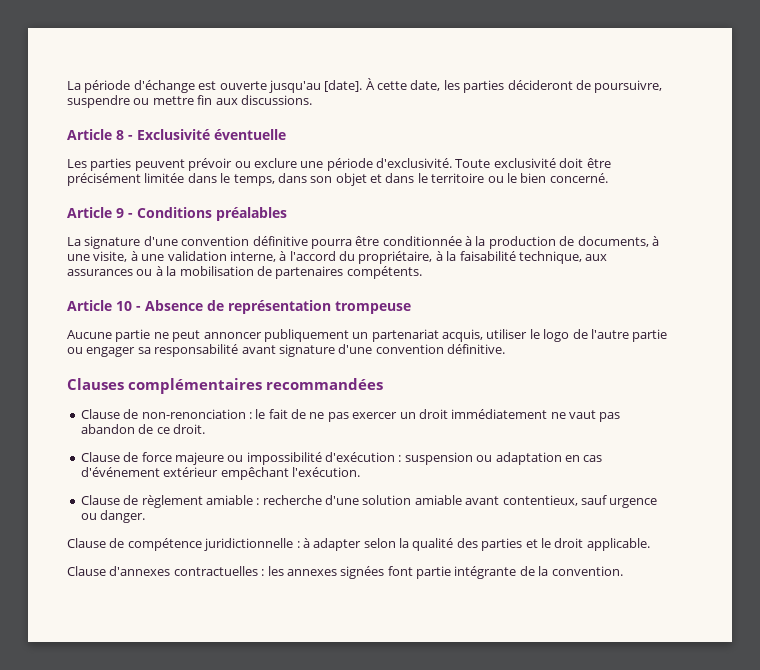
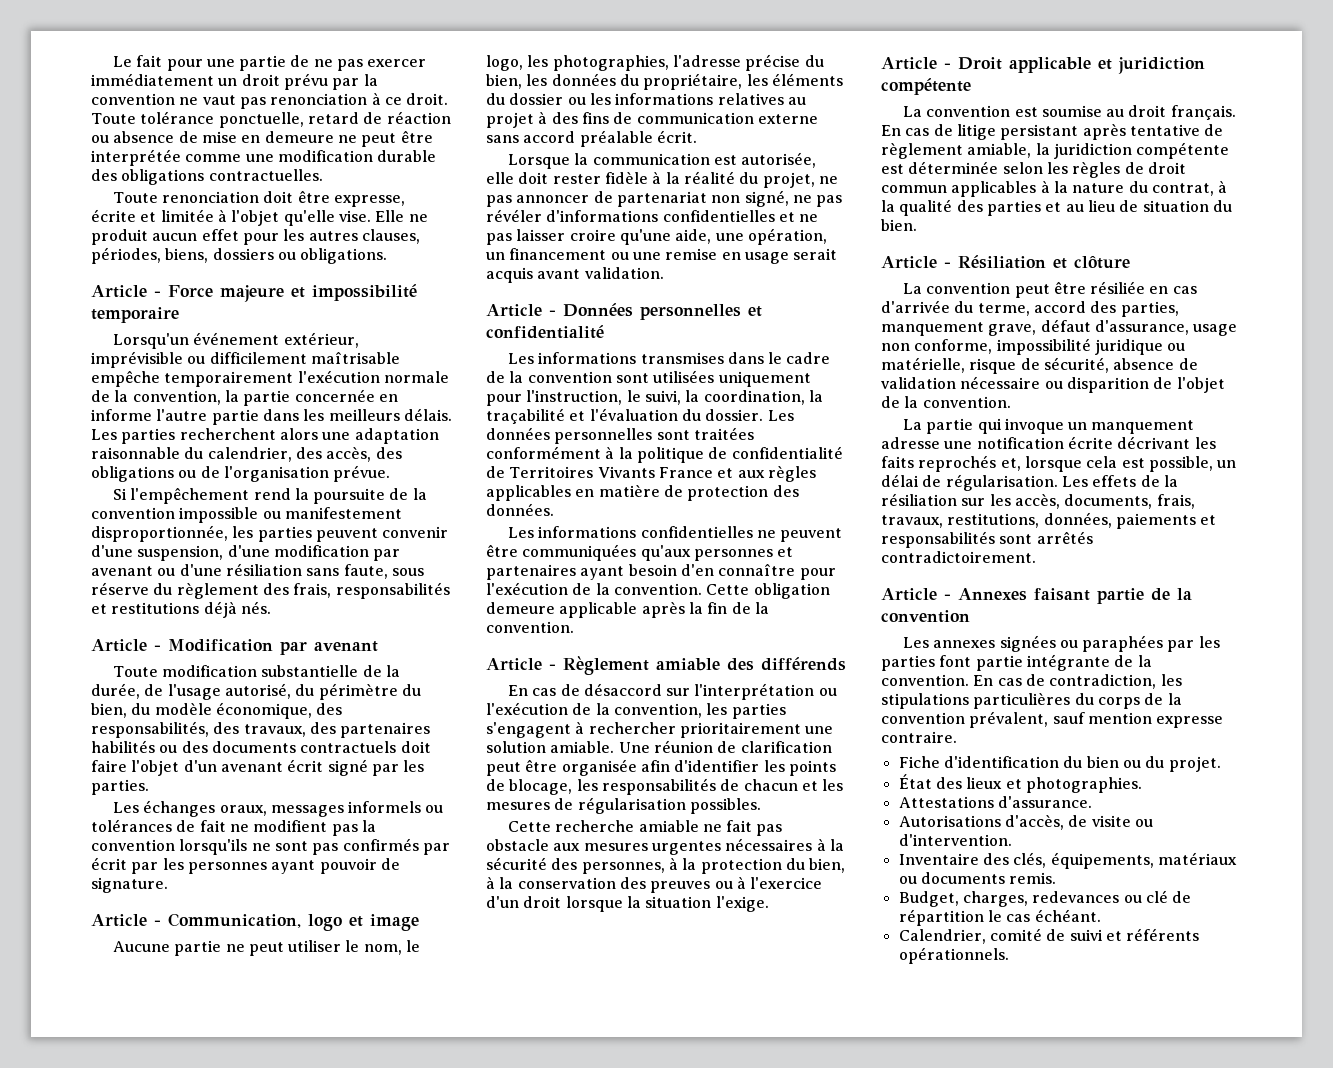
[67,78,663,93] [67,95,312,108] [67,129,286,140] [67,158,611,171] [67,173,608,186] [67,207,287,221] [67,236,659,249] [67,251,608,264] [67,266,422,279] [67,300,411,314] [67,329,668,342] [67,344,505,357] [67,378,383,394] [80,409,621,422] [80,424,205,434] [80,452,603,465] [80,467,360,480] [80,495,658,508] [80,510,146,523] [67,538,396,551] La période d'échange est ouverte jusqu'au [date]. À cette date, les parties décideront de poursuivre, suspendre ou mettre fin aux discussions. // Article 8 - Exclusivité éventuelle // Les parties peuvent prévoir ou exclure une période d'exclusivité. Toute exclusivité doit être précisément limitée dans le temps, dans son objet et dans le territoire ou le bien concerné. // Article 9 - Conditions préalables // La signature d'une convention définitive pourra être conditionnée à la production de documents, à une visite, à une validation interne, à l'accord du propriétaire, à la faisabilité technique, aux assurances ou à la mobilisation de partenaires compétents. // Article 10 - Absence de représentation trompeuse // Aucune partie ne peut annoncer publiquement un partenariat acquis, utiliser le logo de l'autre partie ou engager sa responsabilité avant signature d'une convention définitive. // Clauses complémentaires recommandées // Clause de non-renonciation : le fait de ne pas exercer un droit immédiatement ne vaut pas abandon de ce droit. // Clause de force majeure ou impossibilité d'exécution : suspension ou adaptation en cas d'événement extérieur empêchant l'exécution. // Clause de règlement amiable : recherche d'une solution amiable avant contentieux, sauf urgence ou danger. // Clause de compétence juridictionnelle : à adapter selon -> [112,55,427,71] [91,73,378,90] [91,92,449,109] [91,111,451,128] [91,130,433,147] [91,149,437,166] [91,169,323,185] [112,190,406,207] [91,209,428,226] [91,229,420,245] [91,247,388,264] [91,284,417,302] [91,307,179,323] [112,332,359,349] [91,351,400,368] [91,370,449,387] [91,389,398,406] [91,408,452,425] [91,428,439,444] [91,447,402,462] [91,465,391,482] [112,487,427,504] [91,507,402,523] [91,525,449,542] [91,545,401,561] [91,563,424,579] [91,582,450,599] [91,601,271,618] [91,639,378,655] [112,665,401,677] [91,683,421,700] [91,702,343,719] [91,721,431,738] [91,740,431,753] [91,759,425,776] [91,779,149,795] [112,800,444,817] [91,819,376,836] [91,838,450,855] [91,857,400,874] [91,877,168,893] [91,913,419,931] [112,940,421,956] [486,54,824,71] [486,73,843,90] [486,93,806,105] [486,111,818,128] [486,130,697,147] [507,152,817,169] [486,171,838,188] [486,190,843,207] [486,209,819,222] [486,228,827,245] [486,248,838,264] [486,267,664,283] [486,303,762,320] [486,325,604,339] [507,352,831,364] [486,370,811,387] [486,390,823,406] [486,408,794,424] [486,427,754,444] [486,446,843,463] [486,466,816,482] [486,485,799,501] [486,503,554,516] [507,526,843,542] [486,544,794,561] [486,564,836,580] [486,582,830,599] [486,602,769,618] [486,621,574,633] [486,656,846,675] [507,683,837,700] [486,702,786,719] [486,721,834,738] [486,740,832,753] [486,759,836,776] [486,778,844,795] [486,797,761,814] [507,820,783,836] [486,838,844,855] [486,857,846,874] [486,876,823,893] [486,896,769,912] [881,57,1205,74] [881,78,971,95] [902,105,1236,120] [881,124,1224,140] [881,142,1230,159] [881,161,1186,178] [881,180,1228,197] Le fait pour une partie de ne pas exercer immédiatement un droit prévu par la convention ne vaut pas renonciation à ce droit. Toute tolérance ponctuelle, retard de réaction ou absence de mise en demeure ne peut être interprétée comme une modification durable des obligations contractuelles. // Toute renonciation doit être expresse, écrite et limitée à l'objet qu'elle vise. Elle ne produit aucun effet pour les autres clauses, périodes, biens, dossiers ou obligations. // Article - Force majeure et impossibilité temporaire // Lorsqu'un événement extérieur, imprévisible ou difficilement maîtrisable empêche temporairement l'exécution normale de la convention, la partie concernée en informe l'autre partie dans les meilleurs délais. Les parties recherchent alors une adaptation raisonnable du calendrier, des accès, des obligations ou de l'organisation prévue. // Si l'empêchement rend la poursuite de la convention impossible ou manifestement disproportionnée, les parties peuvent convenir d'une suspension, d'une modification par avenant ou d'une résiliation sans faute, sous réserve du règlement des frais, responsabilités et restitutions déjà nés. // Article - Modification par avenant // Toute modification substantielle de la durée, de l'usage autorisé, du périmètre du bien, du modèle économique, des responsabilités, des travaux, des partenaires habilités ou des documents contractuels doit faire l'objet d'un avenant écrit signé par les parties. // Les échanges oraux, messages informels ou tolérances de fait ne modifient pas la convention lorsqu'ils ne sont pas confirmés par écrit par les personnes ayant pouvoir de signature. // Article - Communication, logo et image // Aucune partie ne peut utiliser le nom, le logo, les photographies, l'adresse précise du bien, les données du propriétaire, les éléments du dossier ou les informations relatives au projet à des fins de communication externe sans accord préalable écrit. // Lorsque la communication est autorisée, elle doit rester fidèle à la réalité du projet, ne pas annoncer de partenariat non signé, ne pas révéler d'informations confidentielles et ne pas laisser croire qu'une aide, une opération, un financement ou une remise en usage serait acquis avant validation. // Article - Données personnelles et confidentialité // Les informations transmises dans le cadre de la convention sont utilisées uniquement pour l'instruction, le suivi, la coordination, la traçabilité et l'évaluation du dossier. Les données personnelles sont traitées conformément à la politique de confidentialité de Territoires Vivants France et aux règles applicables en matière de protection des données. // Les informations confidentielles ne peuvent être communiquées qu'aux personnes et partenaires ayant besoin d'en connaître pour l'exécution de la convention. Cette obligation demeure applicable après la fin de la convention. // Article - Règlement amiable des différends // En cas de désaccord sur l'interprétation ou l'exécution de la convention, les parties s'engagent à rechercher prioritairement une solution amiable. Une réunion de clarification peut être organisée afin d'identifier les points de blocage, les responsabilités de chacun et les mesures de régularisation possibles. // Cette recherche amiable ne fait pas obstacle aux mesures urgentes nécessaires à la sécurité des personnes, à la protection du bien, à la conservation des preuves ou à l'exercice d'un droit lorsque la situation l'exige. // Article - Droit applicable et juridiction compétente // La convention est soumise au droit français. En cas de litige persistant après tentative de règlement amiable, la juridiction compétente est déterminée selon les règles de droit commun applicables à la nature du contrat, à
[540,538,650,551] [67,566,385,579] le droit applicable. // Clause d'annexes contractuelles : les annexes signées -> [1065,200,1232,212] [881,219,917,231] [881,255,1130,269] [902,281,1197,298] [881,300,1179,317] [881,319,1238,336] [881,338,1186,355] [881,357,1198,374] [881,376,1225,393] [881,396,1011,408] [902,418,1195,434] [881,436,1216,449] [881,455,1237,472] [881,474,1178,491] [881,493,1195,509] [881,512,1217,529] [881,531,1093,548] [881,551,1036,563] [881,588,1192,604] [881,610,970,623] [902,635,1220,652] [881,655,935,671] au lieu de situation du bien. // Article - Résiliation et clôture // La convention peut être résiliée en cas d'arrivée du terme, accord des parties, manquement grave, défaut d'assurance, usage non conforme, impossibilité juridique ou matérielle, risque de sécurité, absence de validation nécessaire ou disparition de l'objet de la convention. // La partie qui invoque un manquement adresse une notification écrite décrivant les faits reprochés et, lorsque cela est possible, un délai de régularisation. Les effets de la résiliation sur les accès, documents, frais, travaux, restitutions, données, paiements et responsabilités sont arrêtés contradictoirement. // Article - Annexes faisant partie de la convention // Les annexes signées ou paraphées par les parties
(623, 571) none -> [973,674,1182,689] [881,693,1182,709] [881,711,1224,728] [881,731,957,743] [898,756,1221,772] [898,774,1142,793] [898,796,1092,808] [898,815,1153,830] [898,834,1012,846] [898,852,1237,869] [898,872,1057,884] [898,890,1192,907] [898,909,1101,926] [898,928,1200,944] [898,947,1009,964] En cas de contradiction, les stipulations particulières du corps de la convention prévalent, sauf mention expresse contraire. // Fiche d'identification du bien ou du projet. // État des lieux et photographies. // Attestations d'assurance. // Autorisations d'accès, de visite ou d'intervention. // Inventaire des clés, équipements, matériaux ou documents remis. // Budget, charges, redevances ou clé de répartition le cas échéant. // Calendrier, comité de suivi et référents opérationnels.

